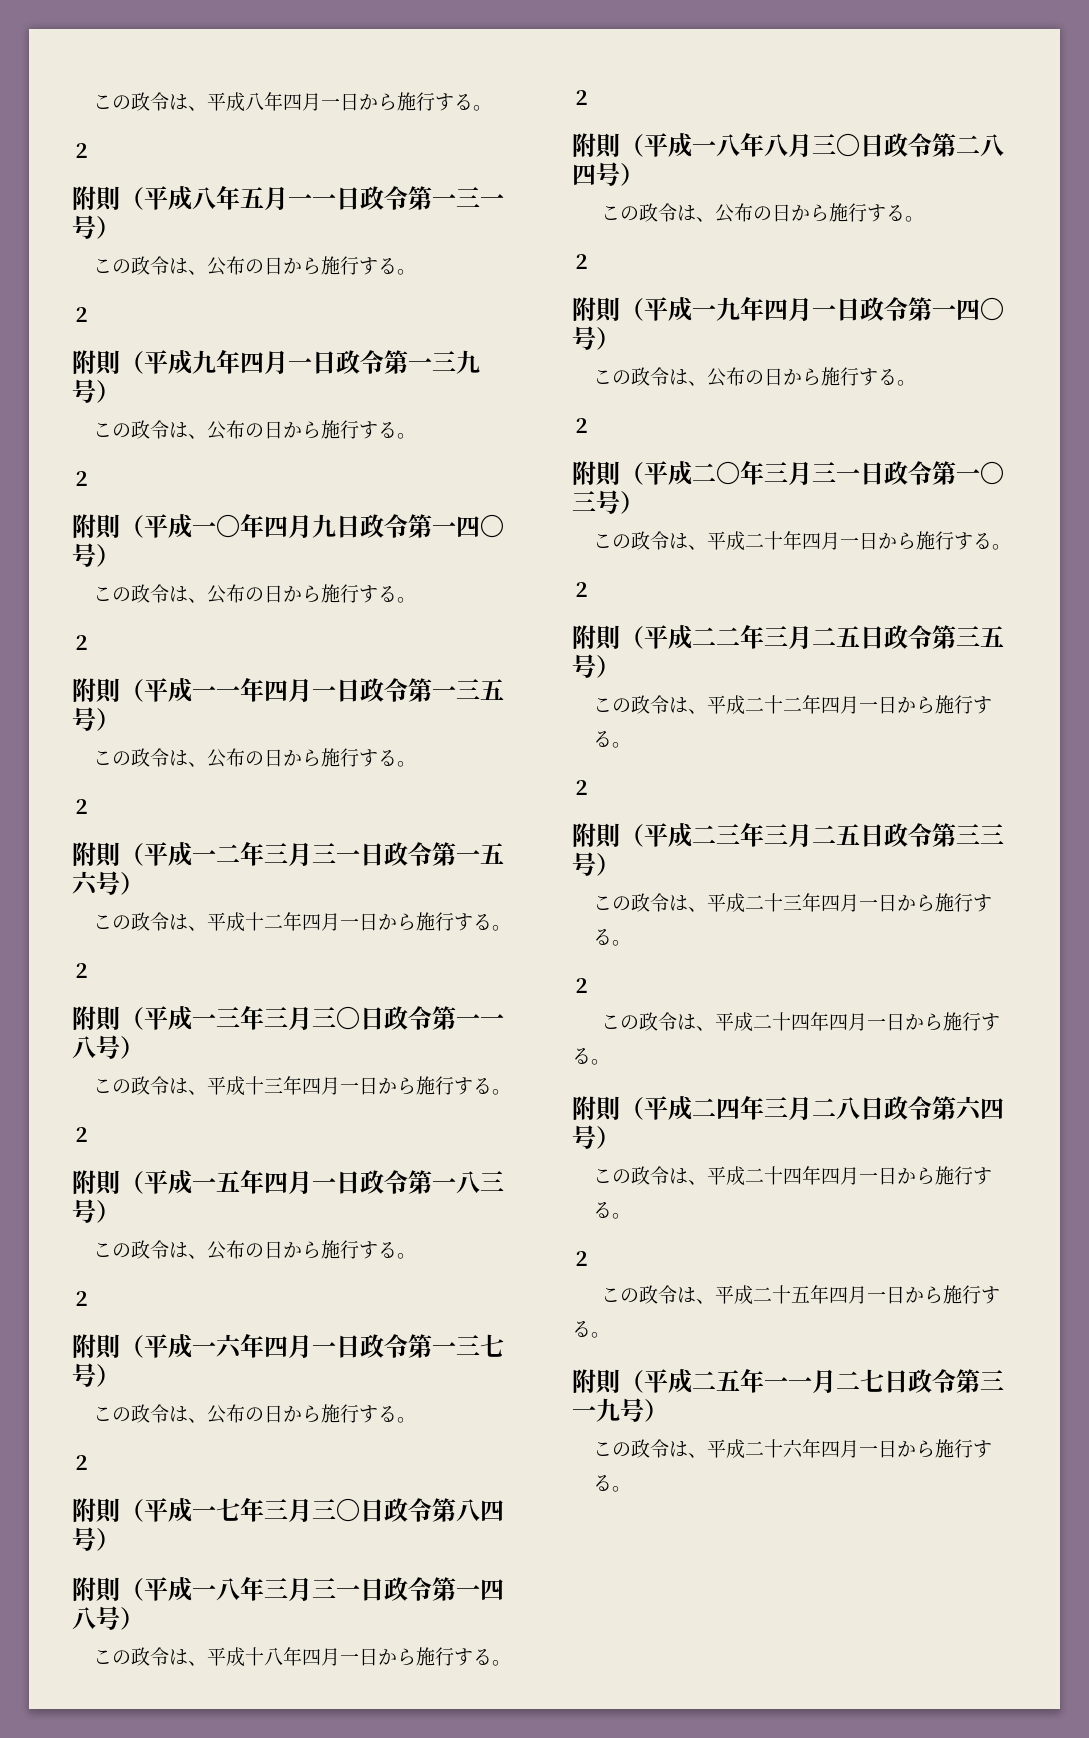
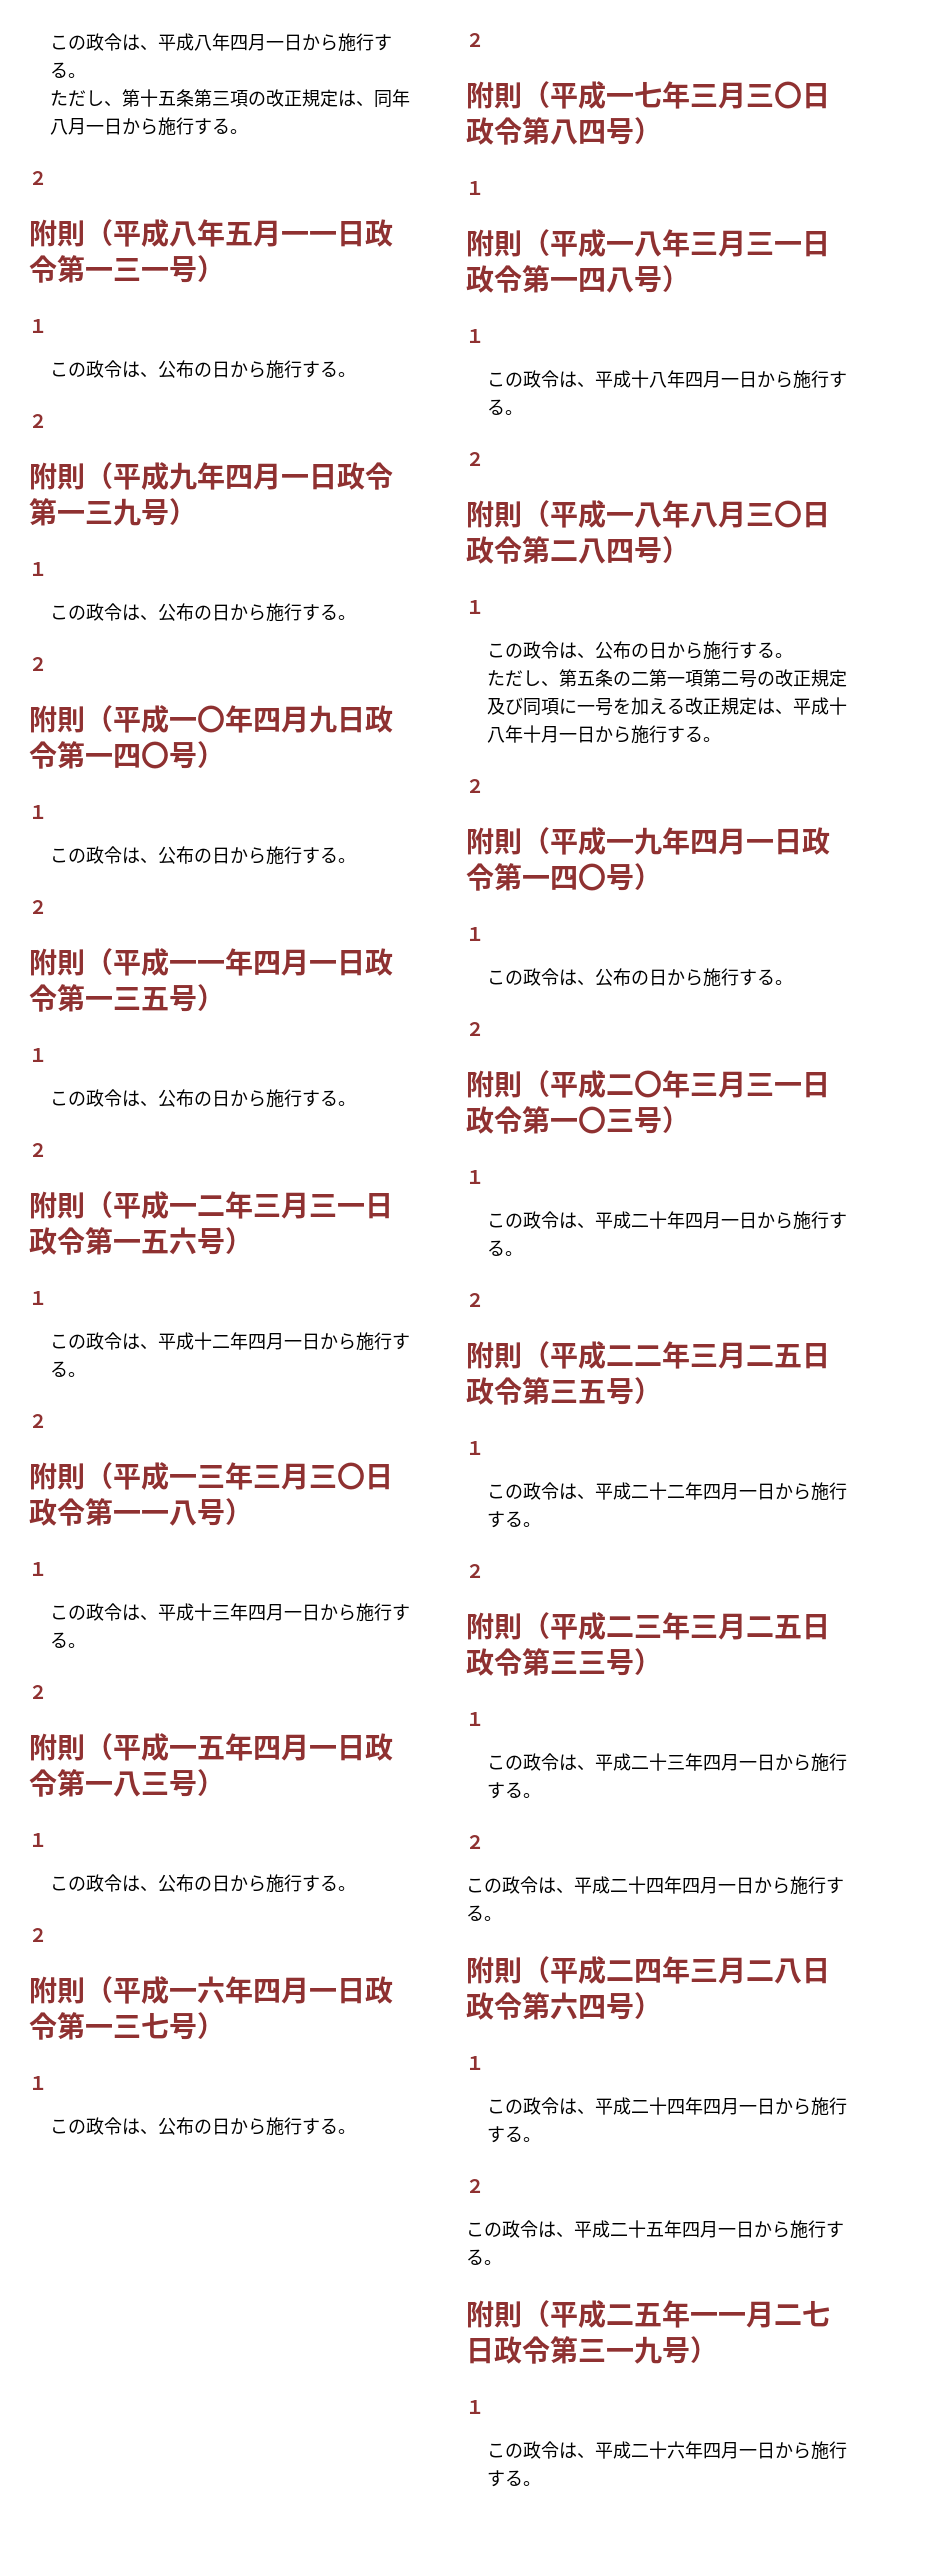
(493, 108) none -> [50,89,411,108] [50,117,249,136] // ただし、第十五条第三項の改正規定は、同年八月一日から施行する。
(120, 227) none -> [29,319,47,333] // １
(120, 391) none -> [29,562,47,576] // １
(120, 555) none -> [29,805,47,819] // １
(120, 719) none -> [29,1048,47,1062] // １
(144, 883) none -> [29,1291,47,1305] // １
(144, 1047) none -> [29,1562,47,1576] // １
(120, 1211) none -> [29,1833,47,1847] // １
(120, 1375) none -> [29,2076,47,2090] // １
(120, 1539) none -> [466,181,484,195] // １
(144, 1618) none -> [466,329,484,343] // １
[600,203,924,223] // この政令は、公布の日から施行する。 -> [466,600,484,614] [487,641,794,660] [487,669,848,688] [487,697,848,716] [487,725,722,744] // １ // この政令は、公布の日から施行する。 // ただし、第五条の二第一項第二号の改正規定及び同項に一号を加える改正規定は、平成十八年十月一日から施行する。
(620, 338) none -> [466,927,484,941] // １
(644, 502) none -> [466,1170,484,1184] // １
(620, 666) none -> [466,1441,484,1455] // １
(620, 864) none -> [466,1712,484,1726] // １
(620, 1137) none -> [466,2056,484,2070] // １
(668, 1410) none -> [466,2400,484,2414] // １

